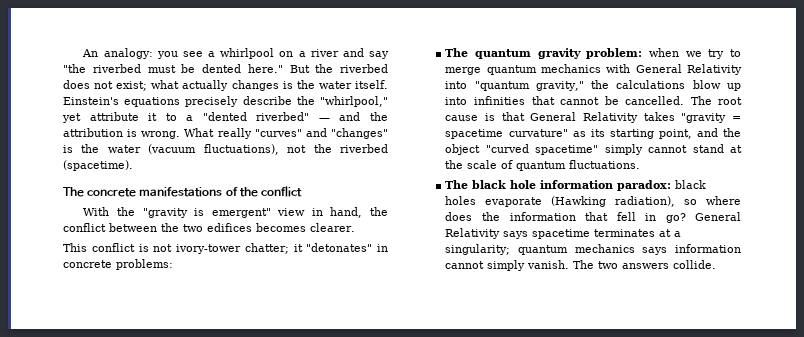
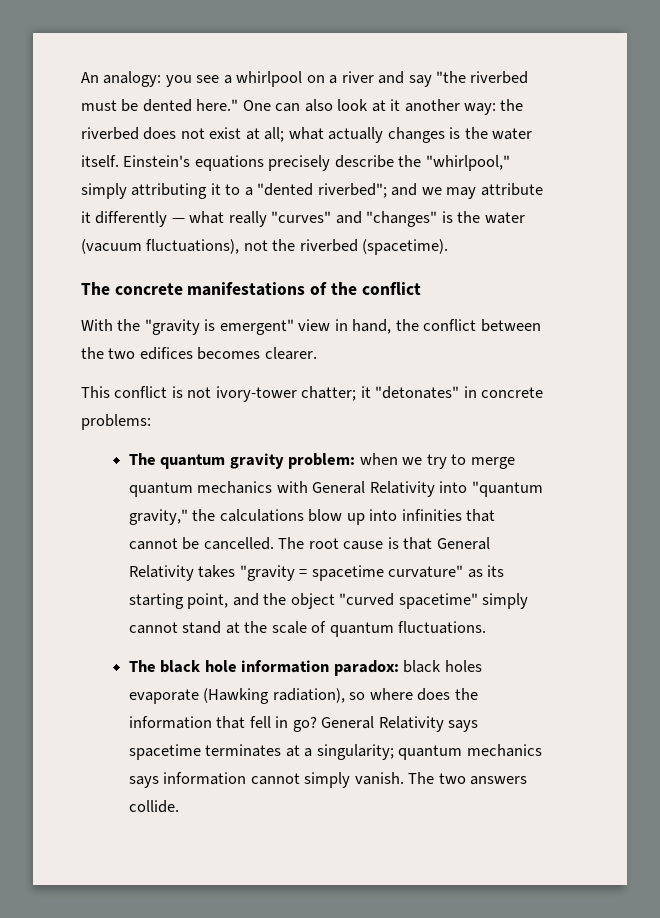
[289,65,310,73] But -> [242,99,497,115] One can also look at it another way:
[116,81,148,91] exist; -> [209,127,285,142] exist at all;
[62,112,139,123] yet attribute -> [81,183,208,199] simply attributing
[256,112,388,121] [63,128,215,139] riverbed" — and the attribution is wrong. What -> [317,183,543,199] [81,211,225,227] riverbed"; and we may attribute it differently — what

